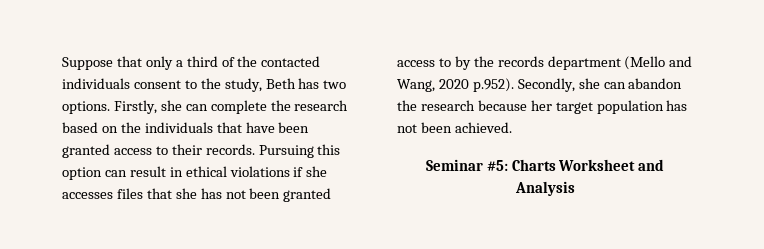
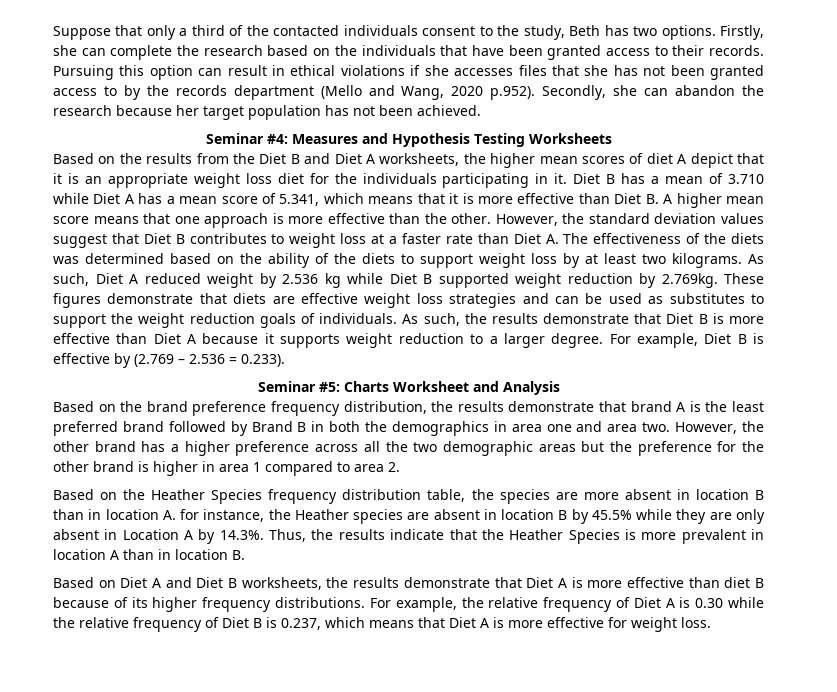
(512, 127) none -> [205,133,612,147] [53,153,764,168] [53,173,764,188] [53,193,765,208] [53,213,764,228] [53,233,765,248] [53,253,764,268] [53,273,764,288] [53,293,764,308] [53,313,764,328] [53,333,765,348] [53,353,285,368] // Seminar #4: Measures and Hypothesis Testing Worksheets // Based on the results from the Diet B and Diet A worksheets, the higher mean scores of diet A depict that it is an appropriate weight loss diet for the individuals participating in it. Diet B has a mean of 3.710 while Diet A has a mean score of 5.341, which means that it is more effective than Diet B. A higher mean score means that one approach is more effective than the other. However, the standard deviation values suggest that Diet B contributes to weight loss at a faster rate than Diet A. The effectiveness of the diets was determined based on the ability of the diets to support weight loss by at least two kilograms. As such, Diet A reduced weight by 2.536 kg while Diet B supported weight reduction by 2.769kg. These figures demonstrate that diets are effective weight loss strategies and can be used as substitutes to support the weight reduction goals of individuals. As such, the results demonstrate that Diet B is more effective than Diet A because it supports weight reduction to a larger degree. For example, Diet B is effective by (2.769 – 2.536 = 0.233).
(575, 188) none -> [53,401,765,416] [53,421,764,436] [53,441,764,456] [53,461,400,476] [53,489,765,504] [53,509,766,524] [53,529,765,544] [53,549,245,560] [53,577,765,590] [53,597,764,612] [53,617,711,632] // Based on the brand preference frequency distribution, the results demonstrate that brand A is the least preferred brand followed by Brand B in both the demographics in area one and area two. However, the other brand has a higher preference across all the two demographic areas but the preference for the other brand is higher in area 1 compared to area 2. // Based on the Heather Species frequency distribution table, the species are more absent in location B than in location A. for instance, the Heather species are absent in location B by 45.5% while they are only absent in Location A by 14.3%. Thus, the results indicate that the Heather Species is more prevalent in location A than in location B. // Based on Diet A and Diet B worksheets, the results demonstrate that Diet A is more effective than diet B because of its higher frequency distributions. For example, the relative frequency of Diet A is 0.30 while the relative frequency of Diet B is 0.237, which means that Diet A is more effective for weight loss.

